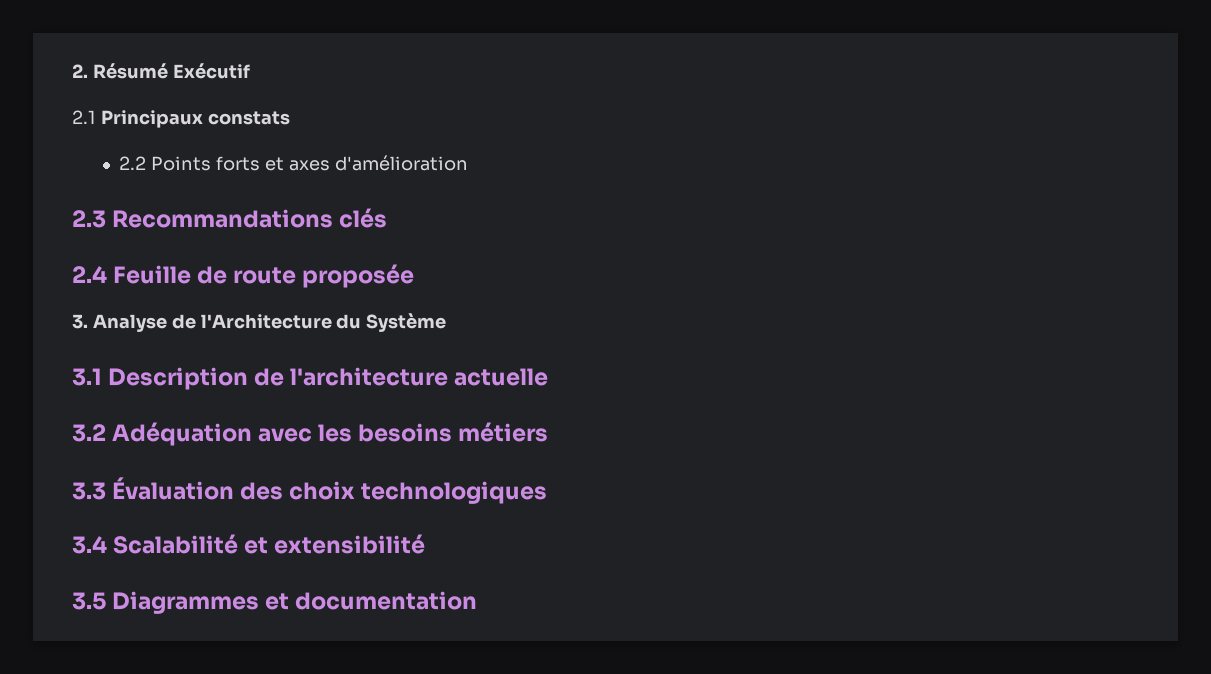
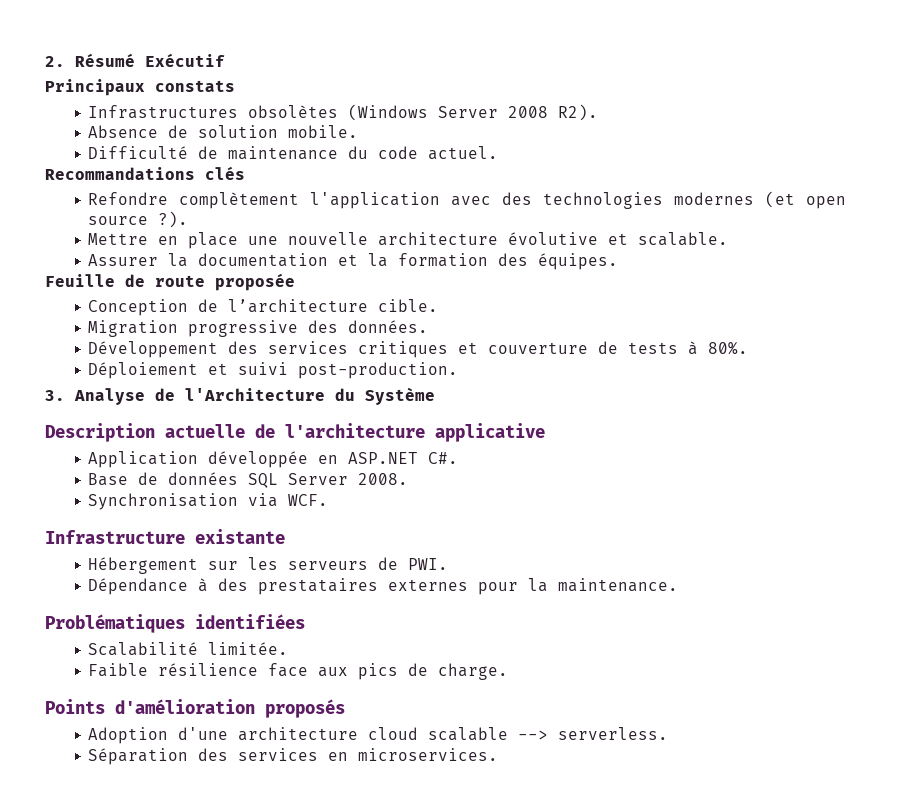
[72,110,96,124] 2.1 -> (225, 60) none
[119,155,468,171] [72,208,388,228] [72,264,415,288] 2.2 Points forts et axes d'amélioration // 2.3 Recommandations clés // 2.4 Feuille de route proposée -> [88,104,599,121] [88,125,359,138] [88,146,499,160] [45,166,245,180] [88,191,846,209] [88,211,189,228] [88,232,729,249] [88,253,619,270] [45,273,295,291] [88,299,439,316] [88,320,429,337] [88,341,749,358] [88,362,459,379] Infrastructures obsolètes (Windows Server 2008 R2). // Absence de solution mobile. // Difficulté de maintenance du code actuel. // Recommandations clés // Refondre complètement l'application avec des technologies modernes (et open source ?). // Mettre en place une nouvelle architecture évolutive et scalable. // Assurer la documentation et la formation des équipes. // Feuille de route proposée // Conception de l’architecture cible. // Migration progressive des données. // Développement des services critiques et couverture de tests à 80%. // Déploiement et suivi post-production.
[72,367,549,390] [72,422,549,446] [72,477,548,504] [72,534,426,554] [72,591,478,614] 3.1 Description de l'architecture actuelle // 3.2 Adéquation avec les besoins métiers // 3.3 Évaluation des choix technologiques // 3.4 Scalabilité et extensibilité // 3.5 Diagrammes et documentation -> [45,423,545,442] [88,451,459,468] [88,472,409,488] [88,493,329,510] [45,529,285,544] [88,557,449,574] [88,578,679,595] [45,614,305,633] [88,642,289,656] [88,663,509,680] [45,699,345,718] [88,727,669,744] [88,748,499,765] Description actuelle de l'architecture applicative // Application développée en ASP.NET C#. // Base de données SQL Server 2008. // Synchronisation via WCF. // Infrastructure existante // Hébergement sur les serveurs de PWI. // Dépendance à des prestataires externes pour la maintenance. // Problématiques identifiées // Scalabilité limitée. // Faible résilience face aux pics de charge. // Points d'amélioration proposés // Adoption d'une architecture cloud scalable --> serverless. // Séparation des services en microservices.

